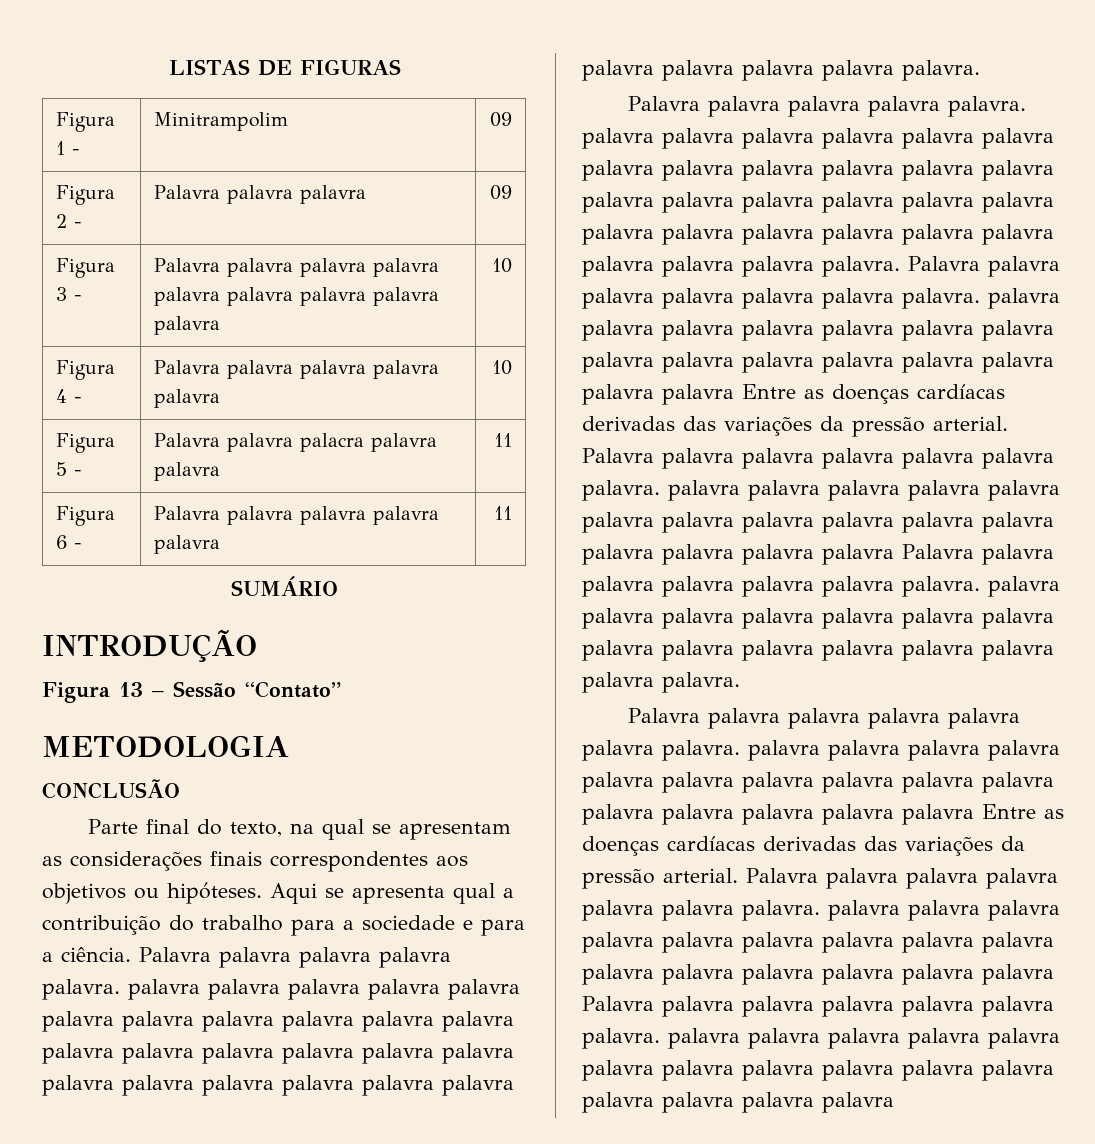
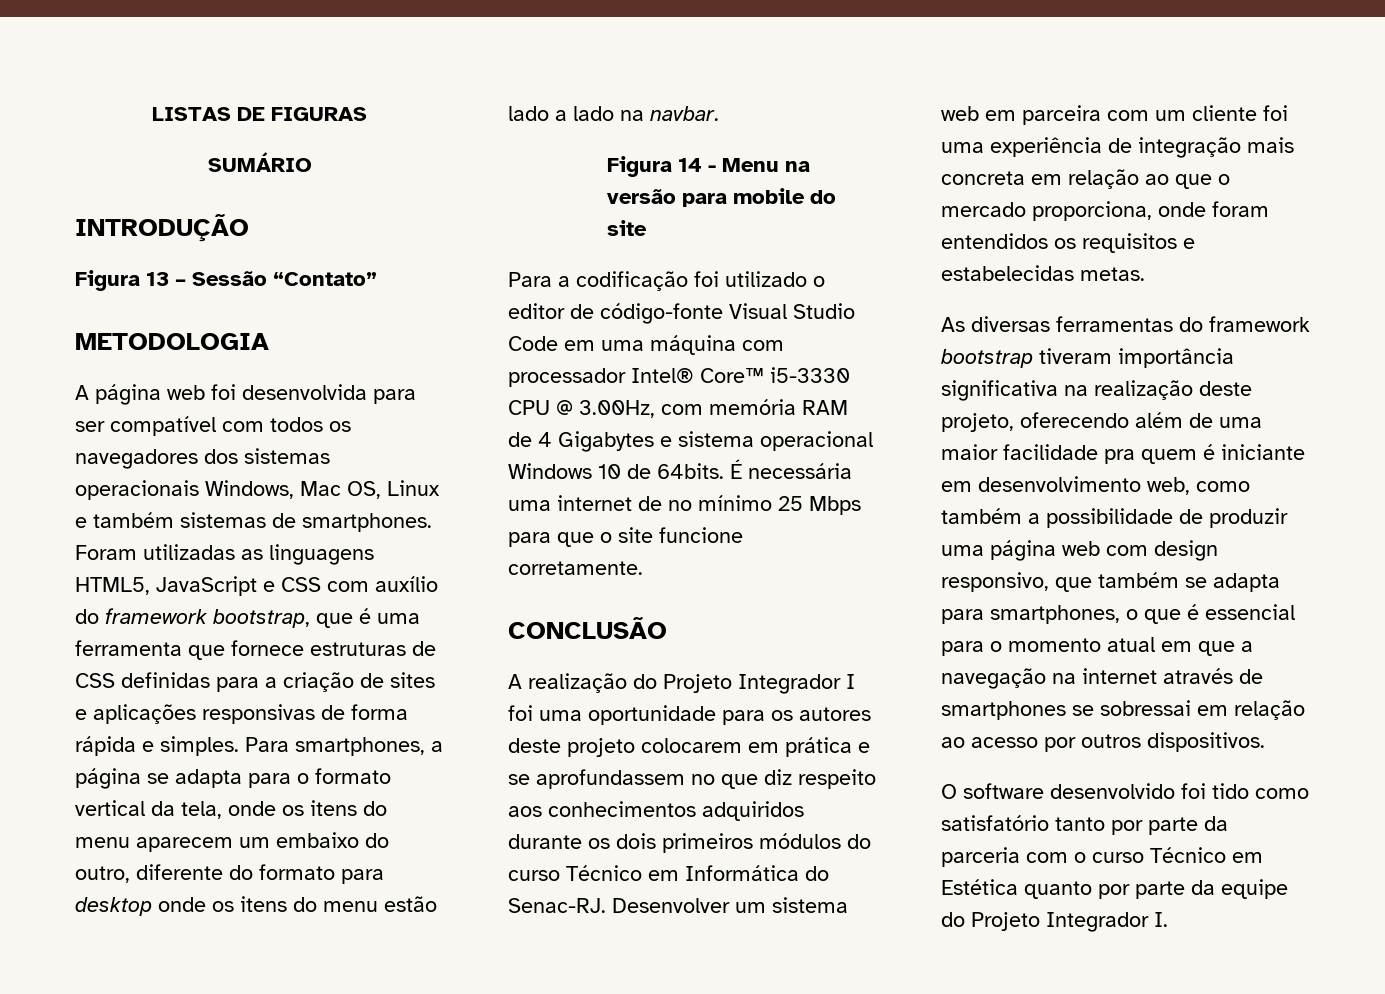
[55,112,115,132] [55,141,80,155] [153,112,288,131] [489,112,512,127] [55,185,115,205] [55,214,82,228] [153,185,366,204] [490,185,513,200] [55,258,115,278] [55,287,82,301] [153,258,439,277] [153,287,439,306] [153,316,220,335] [492,258,513,273] [55,360,115,380] [55,389,82,403] [153,360,439,379] [153,389,220,408] [492,360,513,375] [55,433,115,453] [55,462,82,476] [153,433,437,452] [153,462,220,481] [494,433,513,447] [55,506,115,526] [55,535,82,549] [153,506,439,525] [153,535,220,554] [494,506,513,520] // Figura 1 - | Minitrampolim | 09 // Figura 2 - | Palavra palavra palavra | 09 // Figura 3 - | Palavra palavra palavra palavra palavra palavra palavra palavra palavra | 10 // Figura 4 - | Palavra palavra palavra palavra palavra | 10 // Figura 5 - | Palavra palavra palacra palavra palavra | 11 // Figura 6 - | Palavra palavra palavra palavra palavra | 11 -> (367, 114) none
[42,779,180,799] [87,819,511,840] [42,851,468,872] [42,882,514,904] [42,915,525,936] [42,947,451,968] [42,979,520,1000] [42,1011,514,1032] [42,1043,514,1064] [42,1075,514,1096] [582,60,980,81] [627,96,1026,117] [582,128,1054,149] [582,160,1054,181] [582,192,1054,213] [582,224,1054,245] [582,256,1060,277] [582,288,1060,309] [582,320,1054,341] [582,352,1054,373] [582,384,1005,405] [582,416,1008,437] [582,448,1054,469] [582,480,1060,501] [582,512,1054,533] [582,544,1054,565] [582,576,1060,597] [582,608,1054,629] [582,640,1054,661] [582,672,740,693] [627,708,1020,729] [582,740,1060,761] [582,772,1054,793] [582,804,1064,825] [582,836,1025,856] [582,868,1058,889] [582,900,1060,921] [582,932,1054,953] [582,964,1054,985] [582,996,1054,1017] [582,1028,1060,1049] [582,1060,1054,1081] [582,1092,894,1113] CONCLUSÃO // Parte final do texto, na qual se apresentam as considerações finais correspondentes aos objetivos ou hipóteses. Aqui se apresenta qual a contribuição do trabalho para a sociedade e para a ciência. Palavra palavra palavra palavra palavra. palavra palavra palavra palavra palavra palavra palavra palavra palavra palavra palavra palavra palavra palavra palavra palavra palavra palavra palavra palavra palavra palavra palavra palavra palavra palavra palavra palavra. // Palavra palavra palavra palavra palavra. palavra palavra palavra palavra palavra palavra palavra palavra palavra palavra palavra palavra palavra palavra palavra palavra palavra palavra palavra palavra palavra palavra palavra palavra palavra palavra palavra palavra. Palavra palavra palavra palavra palavra palavra palavra. palavra palavra palavra palavra palavra palavra palavra palavra palavra palavra palavra palavra palavra palavra palavra Entre as doenças cardíacas derivadas das variações da pressão arterial. Palavra palavra palavra palavra palavra palavra palavra. palavra palavra palavra palavra palavra palavra palavra palavra palavra palavra palavra palavra palavra palavra palavra Palavra palavra palavra palavra palavra palavra palavra. palavra palavra palavra palavra palavra palavra palavra palavra palavra palavra palavra palavra palavra palavra palavra. // Palavra palavra palavra palavra palavra palavra palavra. palavra palavra palavra palavra palavra palavra palavra palavra palavra palavra palavra palavra palavra palavra palavra Entre as doenças cardíacas derivadas das variações da pressão arterial. Palavra palavra palavra palavra palavra palavra palavra. palavra palavra palavra palavra palavra palavra palavra palavra palavra palavra palavra palavra palavra palavra palavra Palavra palavra palavra palavra palavra palavra palavra. palavra palavra palavra palavra palavra palavra palavra palavra palavra palavra palavra palavra palavra palavra palavra -> [75,384,416,405] [75,416,351,436] [75,448,330,469] [75,480,440,500] [75,512,432,532] [75,544,374,565] [75,576,438,596] [75,608,420,628] [75,640,436,660] [75,672,435,692] [75,704,408,724] [75,736,443,756] [75,768,391,789] [75,800,387,819] [75,832,389,852] [75,864,384,884] [75,896,437,916] [508,106,719,121] [607,156,811,177] [607,188,837,207] [607,220,648,236] [508,271,825,291] [508,303,855,324] [508,335,784,355] [508,367,850,387] [508,399,848,418] [508,431,873,452] [508,459,852,479] [508,495,861,515] [508,527,743,547] [508,561,643,575] [508,617,667,639] [508,673,855,694] [508,705,871,725] [508,737,870,757] [508,769,876,789] [508,801,804,821] [508,833,871,853] [508,865,829,881] [508,897,848,913] [941,105,1288,125] [941,137,1294,158] [941,169,1230,189] [941,201,1269,221] [941,233,1195,253] [941,265,1145,281] [941,316,1310,332] [941,348,1234,368] [941,380,1252,401] [941,412,1262,432] [941,444,1305,464] [941,476,1250,495] [941,508,1288,528] [941,540,1218,561] [941,572,1280,592] [941,604,1295,624] [941,637,1253,656] [941,668,1263,689] [941,700,1305,720] [941,732,1265,752] [941,783,1309,799] [941,815,1228,835] [941,847,1263,867] [941,879,1288,899] [941,912,1168,932] A página web foi desenvolvida para ser compatível com todos os navegadores dos sistemas operacionais Windows, Mac OS, Linux e também sistemas de smartphones. Foram utilizadas as linguagens HTML5, JavaScript e CSS com auxílio do framework bootstrap, que é uma ferramenta que fornece estruturas de CSS definidas para a criação de sites e aplicações responsivas de forma rápida e simples. Para smartphones, a página se adapta para o formato vertical da tela, onde os itens do menu aparecem um embaixo do outro, diferente do formato para desktop onde os itens do menu estão lado a lado na navbar. // Figura 14 - Menu na versão para mobile do site // Para a codificação foi utilizado o editor de código-fonte Visual Studio Code em uma máquina com processador Intel® Core™ i5-3330 CPU @ 3.00Hz, com memória RAM de 4 Gigabytes e sistema operacional Windows 10 de 64bits. É necessária uma internet de no mínimo 25 Mbps para que o site funcione corretamente. // CONCLUSÃO // A realização do Projeto Integrador I foi uma oportunidade para os autores deste projeto colocarem em prática e se aprofundassem no que diz respeito aos conhecimentos adquiridos durante os dois primeiros módulos do curso Técnico em Informática do Senac-RJ. Desenvolver um sistema web em parceira com um cliente foi uma experiência de integração mais concreta em relação ao que o mercado proporciona, onde foram entendidos os requisitos e estabelecidas metas. // As diversas ferramentas do framework bootstrap tiveram importância significativa na realização deste projeto, oferecendo além de uma maior facilidade pra quem é iniciante em desenvolvimento web, como também a possibilidade de produzir uma página web com design responsivo, que também se adapta para smartphones, o que é essencial para o momento atual em que a navegação na internet através de smartphones se sobressai em relação ao acesso por outros dispositivos. // O software desenvolvido foi tido como satisfatório tanto por parte da parceria com o curso Técnico em Estética quanto por parte da equipe do Projeto Integrador I.

